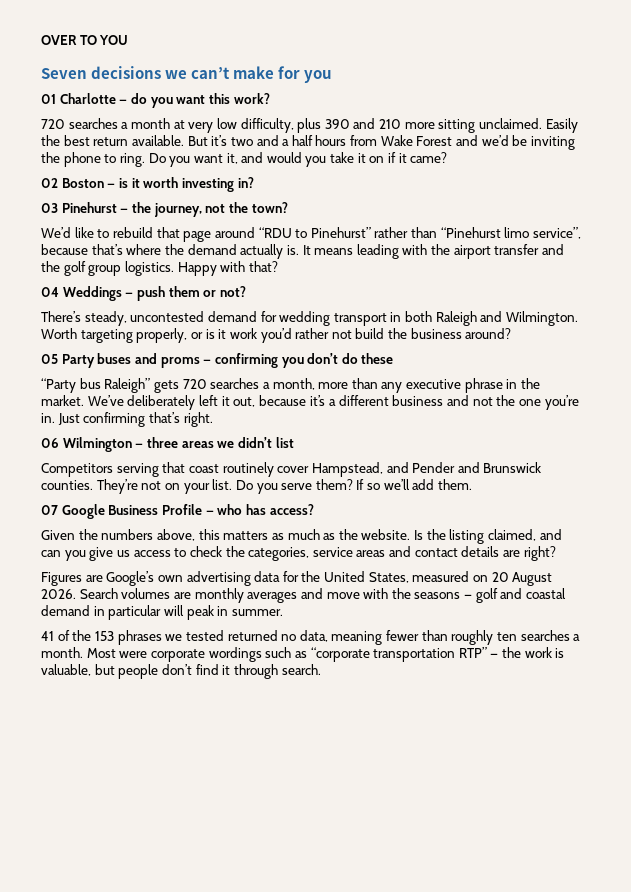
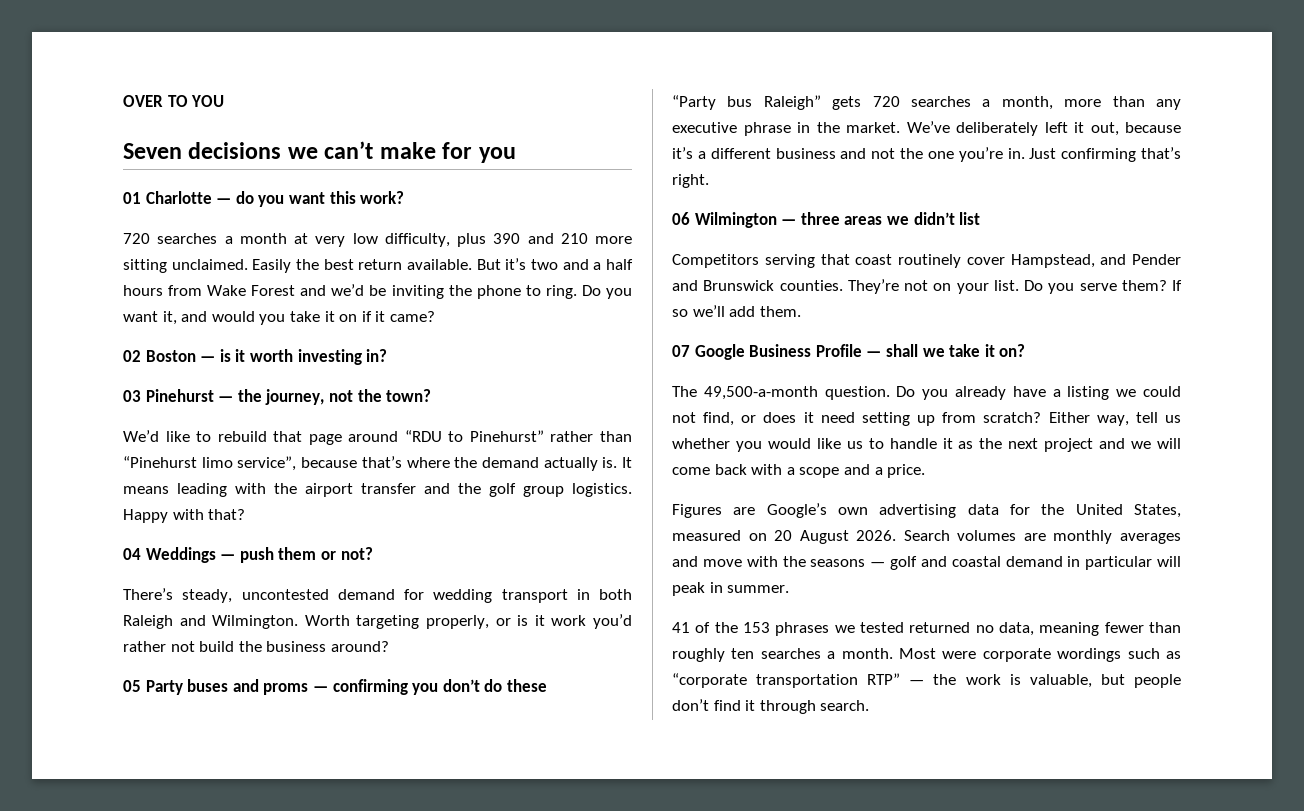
[217,504,314,515] [41,529,562,544] [41,546,556,561] who has access? // Given the numbers above, this matters as much as the website. Is the listing claimed, and can you give us access to check the categories, service areas and contact details are right? -> [885,344,1026,357] [672,386,1181,400] [672,412,1181,426] [672,438,1181,452] [672,464,926,478] shall we take it on? // The 49,500-a-month question. Do you already have a listing we could not find, or does it need setting up from scratch? Either way, tell us whether you would like us to handle it as the next project and we will come back with a scope and a price.

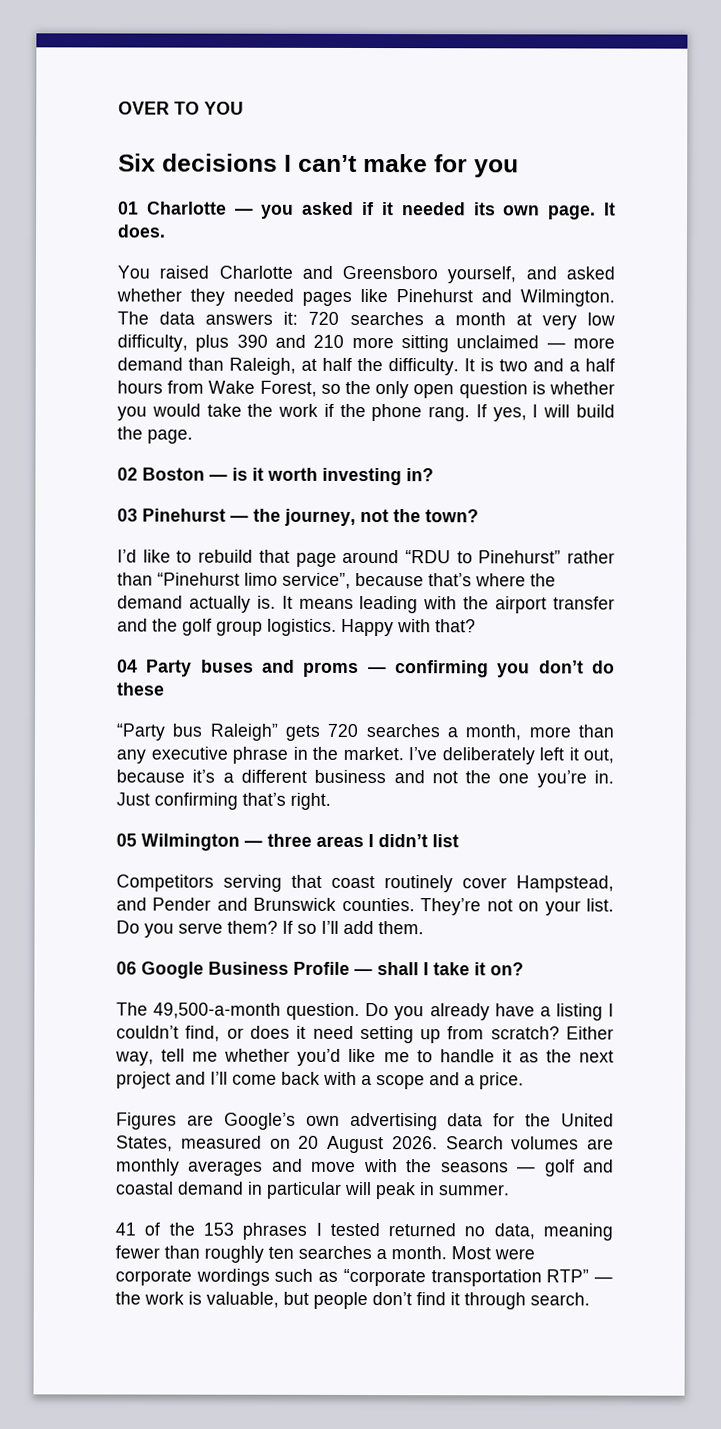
[123,142,318,159] Seven decisions we -> [118,153,292,172] Six decisions I
[235,191,405,207] do you want this work? // -> [261,201,616,220] [117,224,166,238] [117,265,615,284] [116,288,615,307] [117,311,299,325] you asked if it needed its own page. It does. // You raised Charlotte and Greensboro yourself, and asked whether they needed pages like Pinehurst and Wilmington. The data answers it:
[171,258,527,273] unclaimed. Easily the best return available. But it’s -> [456,335,615,349] [117,357,494,376] unclaimed — more demand than Raleigh, at half the difficulty. It is
[251,284,633,299] [123,311,435,325] Forest and we’d be inviting the phone to ring. Do you want it, and would you take it on if it came? -> [259,380,615,399] [117,403,615,422] [117,426,193,444] Forest, so the only open question is whether you would take the work if the phone rang. If yes, I will build the page.
[123,430,159,442] We’d -> [117,549,137,563] I’d
[145,547,373,563] [123,588,632,603] [123,614,633,629] [123,641,389,652] [123,680,141,692] Weddings — push them or not? // There’s steady, uncontested demand for wedding transport in both Raleigh and Wilmington. Worth targeting properly, or is it work you’d rather not build the business around? // 05 -> (138, 666) none
[906,121,950,133] We’ve -> [408,747,437,761] I’ve
[672,212,690,225] 06 -> [116,833,137,847] 05
[886,216,909,225] we -> [368,834,374,848] I
[692,305,725,317] we’ll -> [321,920,339,934] I’ll
[672,345,690,357] 07 -> [116,961,137,975] 06
[922,348,945,357] we -> [423,962,429,976] I
[1116,386,1181,397] [672,412,696,423] we could not -> [607,1003,614,1017] [116,1025,179,1039] I couldn’t
[1165,415,1181,423] [672,438,863,452] us whether you would like us -> [192,1048,410,1066] me whether you’d like me
[1131,438,1181,449] we will -> [210,1071,228,1085] I’ll
[834,625,855,633] we -> [315,1222,322,1236] I

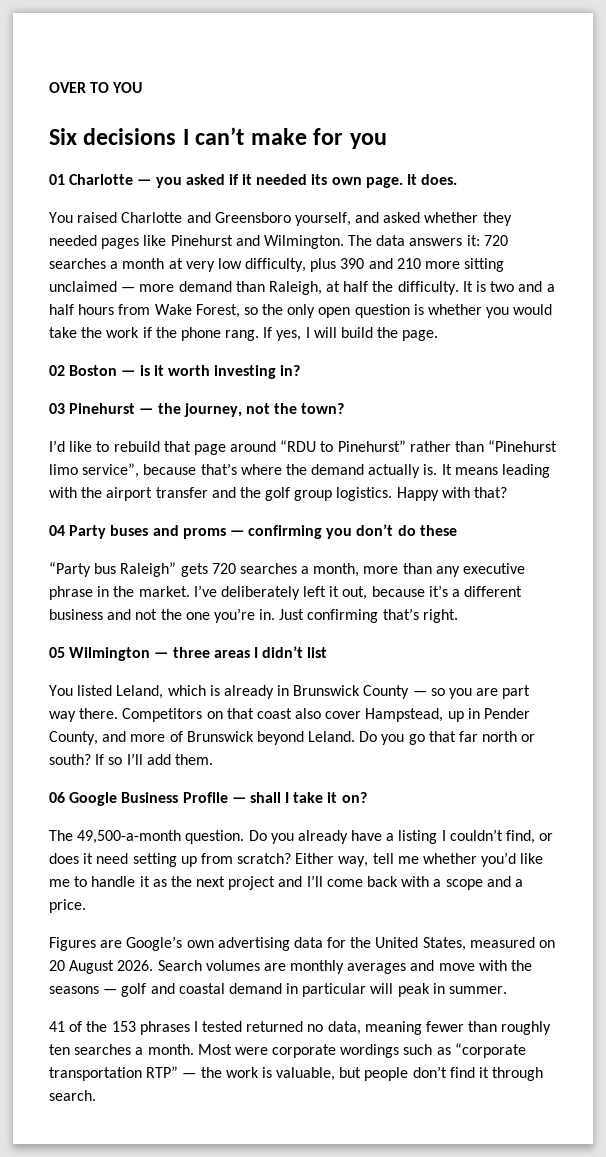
[116,874,282,892] Competitors serving -> [49,685,531,699] [49,708,223,722] You listed Leland, which is already in Brunswick County — so you are part way there. Competitors on
[384,875,453,893] routinely -> [295,708,322,719] also
[116,897,615,916] [116,920,278,938] and Pender and Brunswick counties. They’re not on your list. Do you serve them? -> [447,708,531,722] [49,731,536,745] [49,754,91,765] up in Pender County, and more of Brunswick beyond Leland. Do you go that far north or south?

